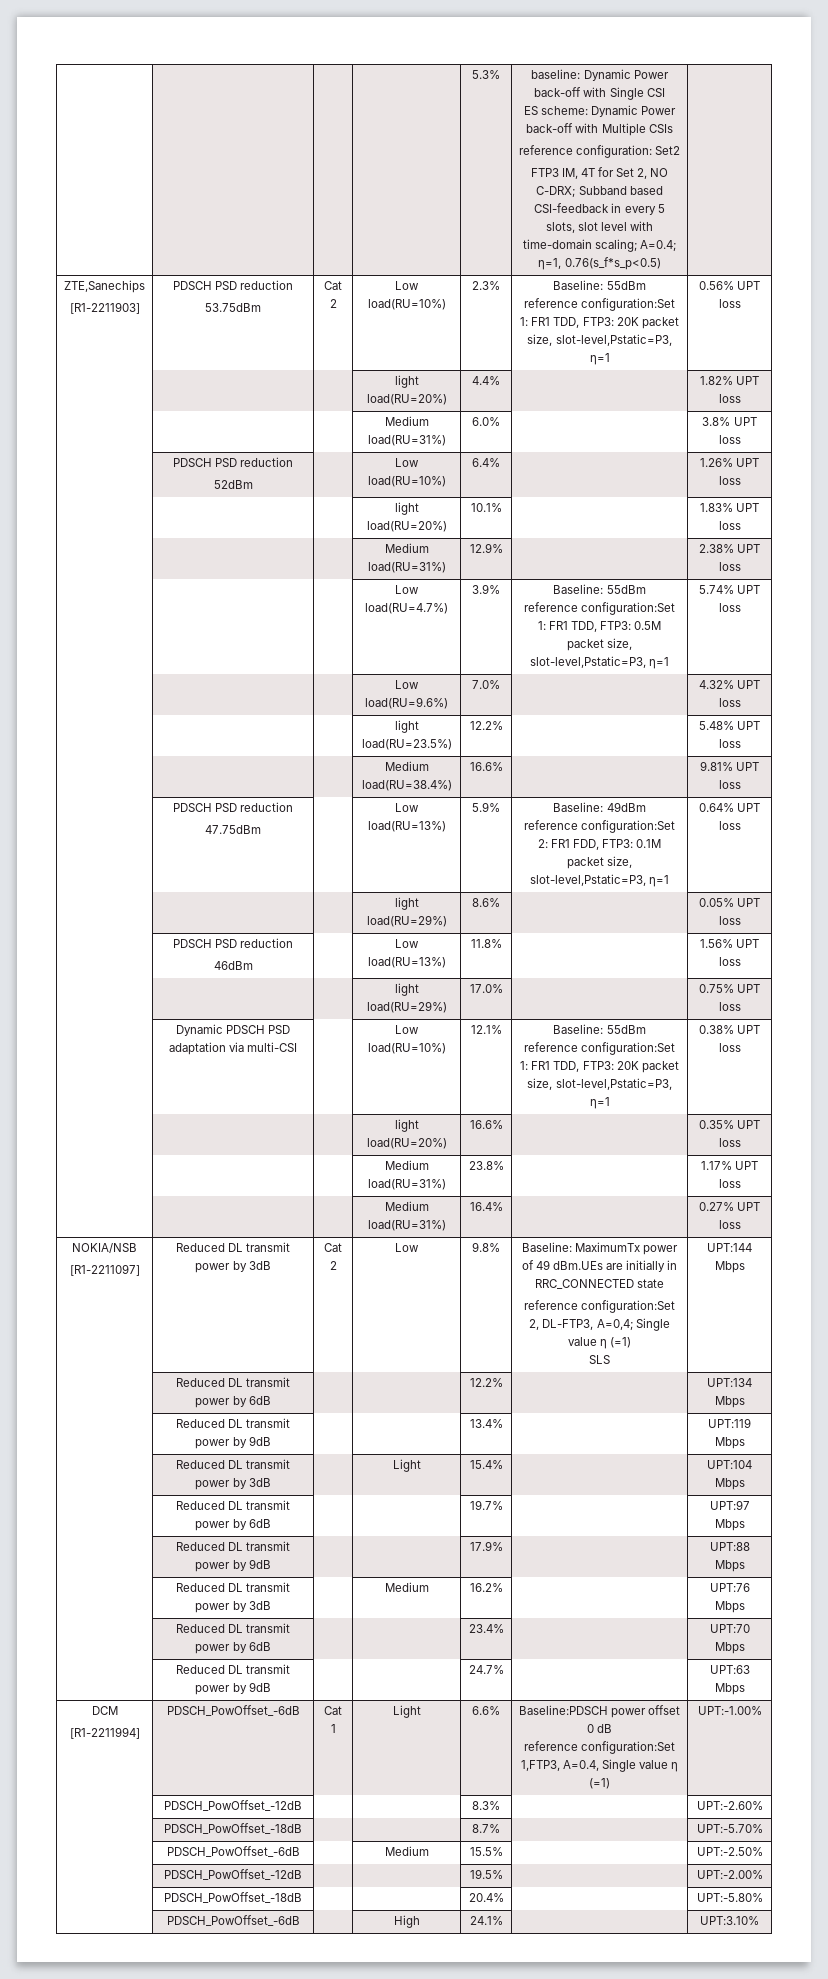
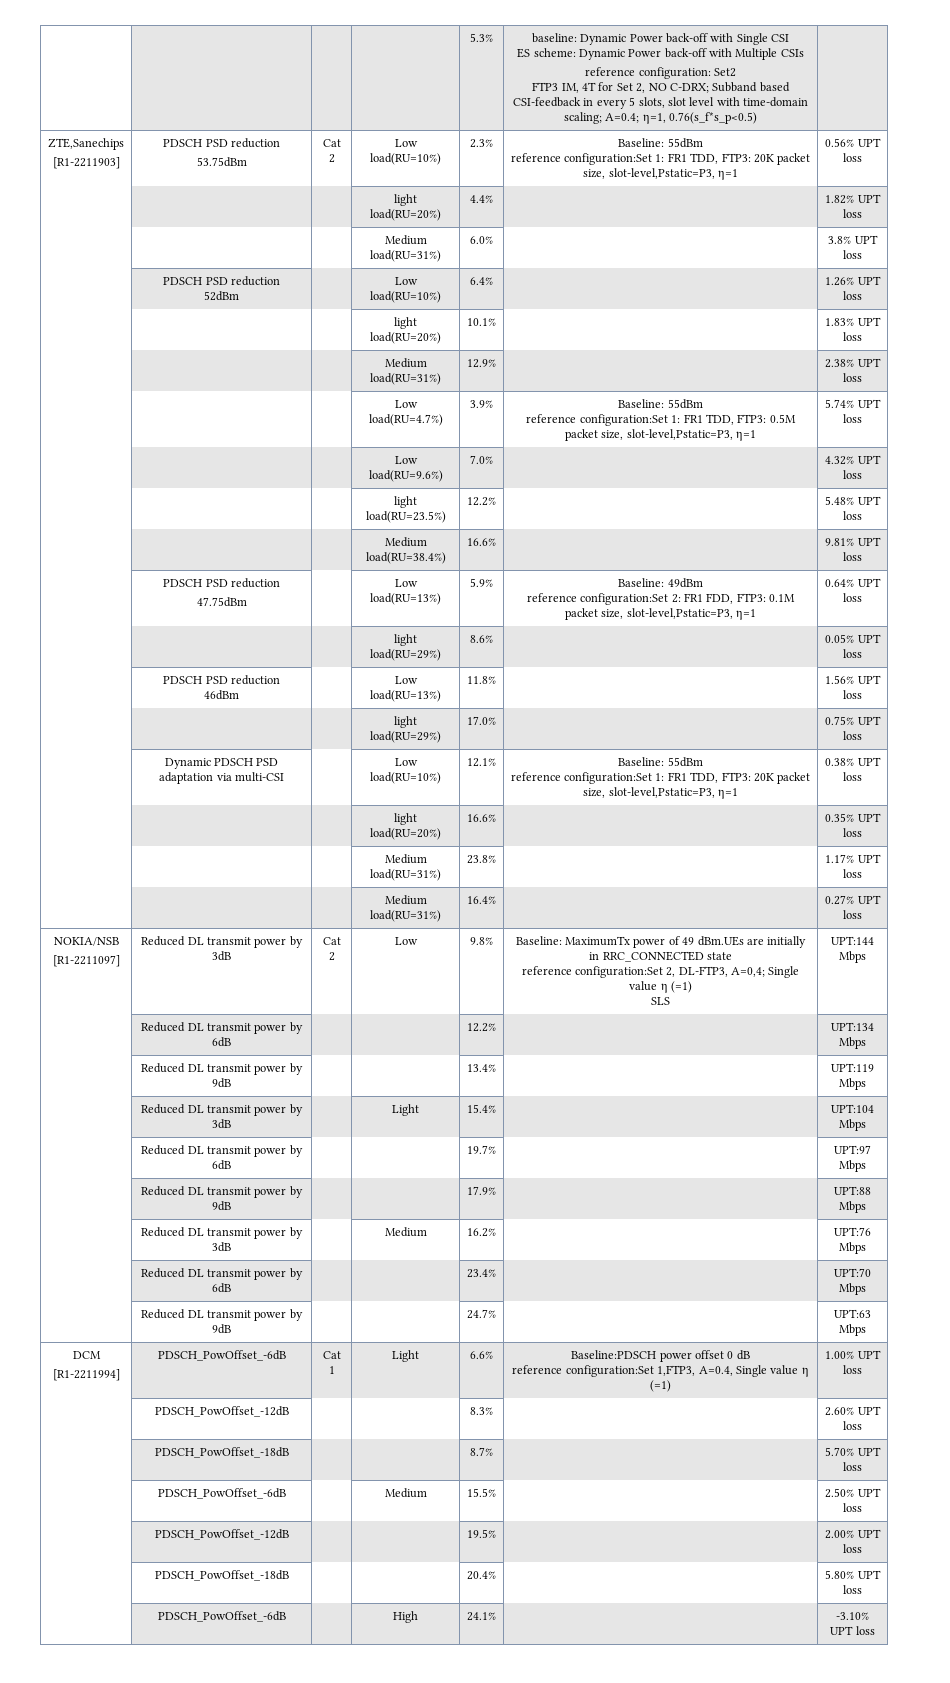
[697,1706,762,1715] UPT:-1.00% -> [825,1350,881,1359] [843,1365,862,1374] 1.00% UPT loss
[696,1801,763,1810] UPT:-2.60% -> [825,1406,881,1416] [843,1421,862,1430] 2.60% UPT loss
[696,1824,763,1833] UPT:-5.70% -> [825,1447,881,1456] [843,1462,862,1471] 5.70% UPT loss
[696,1847,763,1856] UPT:-2.50% -> [825,1488,881,1498] [843,1503,862,1512] 2.50% UPT loss
[696,1870,763,1879] UPT:-2.00% -> [825,1529,881,1539] [843,1544,862,1553] 2.00% UPT loss
[696,1893,763,1902] UPT:-5.80% -> [825,1570,881,1579] [843,1585,862,1594] 5.80% UPT loss
[700,1916,759,1925] UPT:3.10% -> [836,1612,869,1620] [830,1626,875,1635] -3.10% UPT loss

